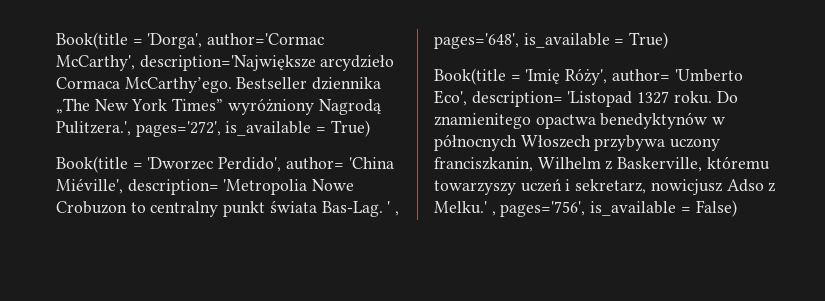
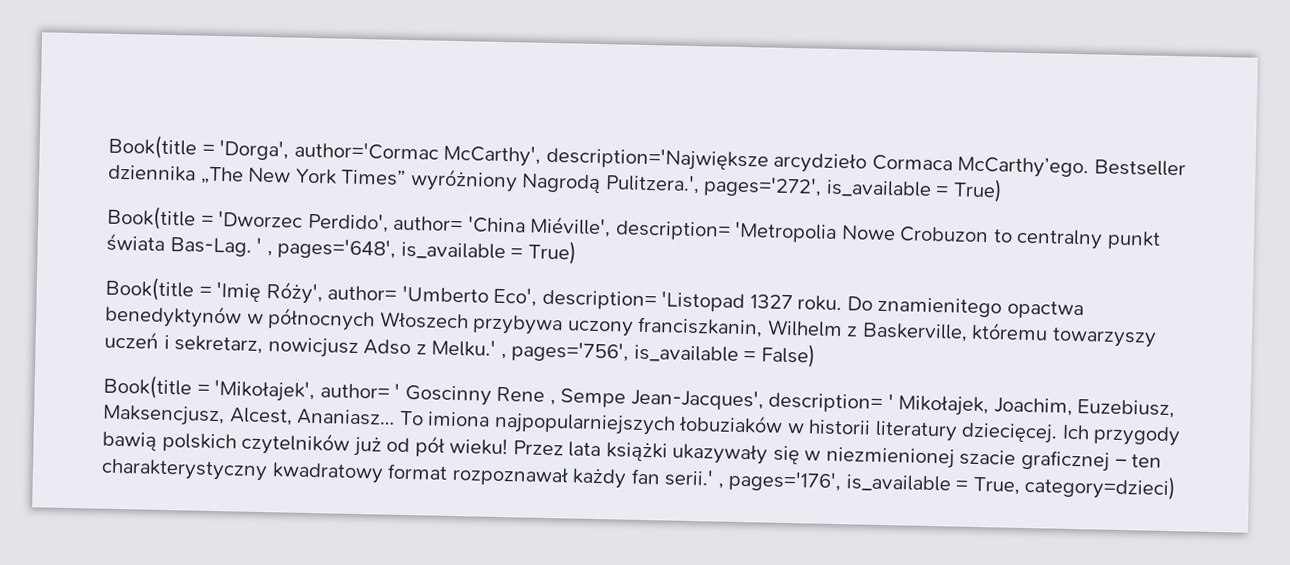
(737, 208) none -> [103,374,1176,419] [102,404,1182,447] [102,431,1163,472] [101,458,1178,501] // Book(title = 'Mikołajek', author= ' Goscinny Rene , Sempe Jean-Jacques', description= ' Mikołajek, Joachim, Euzebiusz, Maksencjusz, Alcest, Ananiasz… To imiona najpopularniejszych łobuziaków w historii literatury dziecięcej. Ich przygody bawią polskich czytelników już od pół wieku! Przez lata książki ukazywały się w niezmienionej szacie graficznej – ten charakterystyczny kwadratowy format rozpoznawał każdy fan serii.' , pages='176', is_available = True, category=dzieci)

